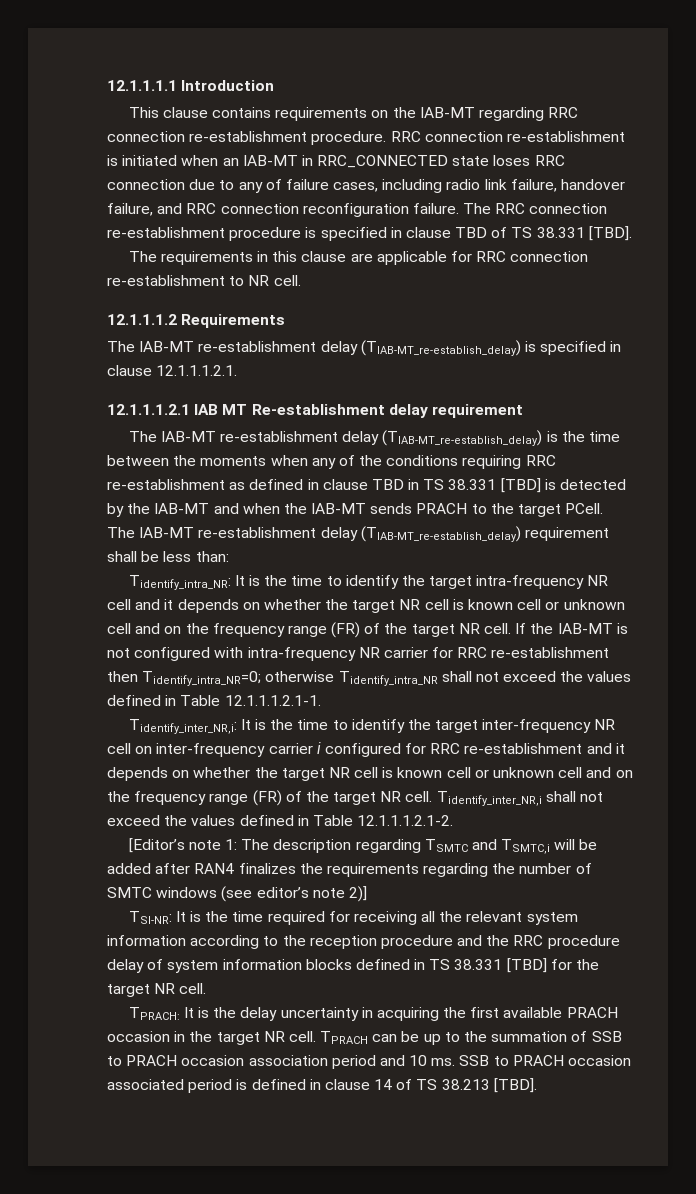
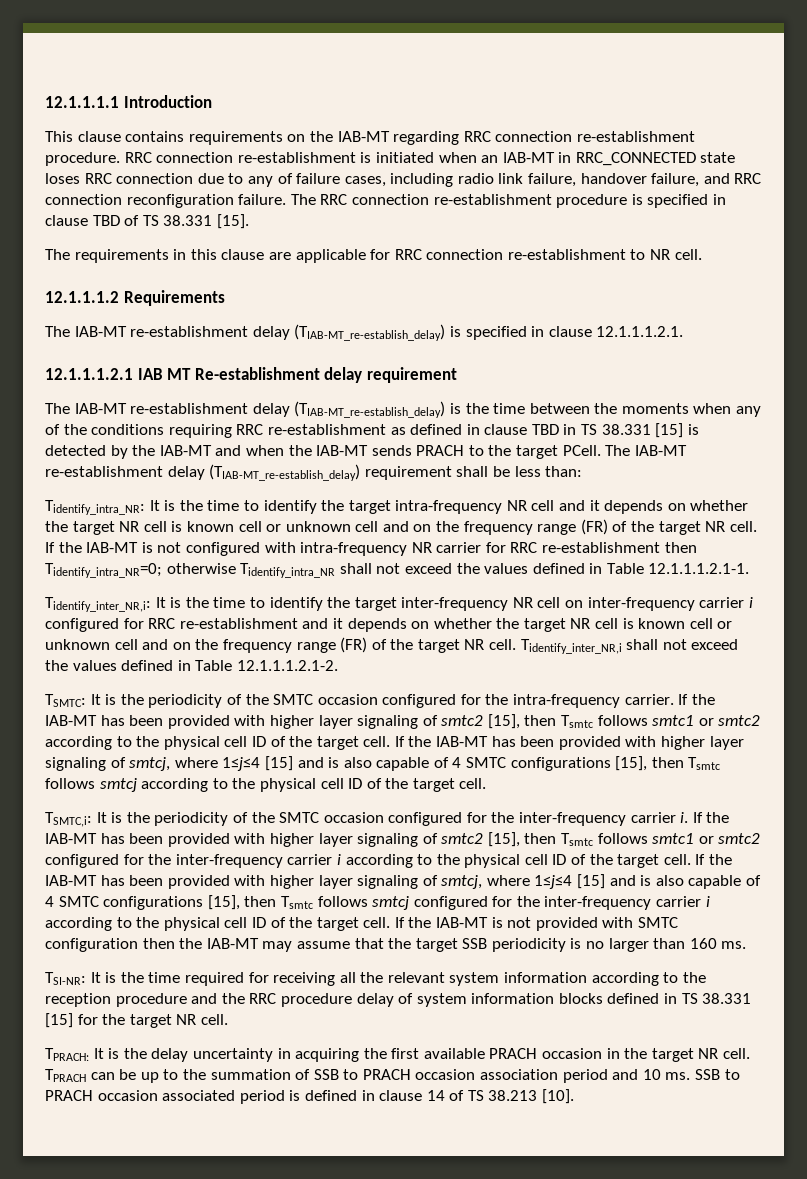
[588,226,632,241] [TBD]. -> [216,214,249,229] [15].
[500,478,541,493] [TBD] -> [655,423,684,438] [15]
[128,838,598,854] [107,863,592,877] [107,886,367,902] [Editor’s note 1: The description regarding TSMTC and TSMTC,i will be added after RAN4 finalizes the requirements regarding the number of SMTC windows (see editor’s note 2)] -> [45,694,715,708] [45,714,761,729] [45,736,744,750] [45,756,721,771] [45,778,487,792] [45,812,730,827] [45,832,761,847] [45,854,733,868] [45,874,762,889] [45,895,710,910] [45,917,679,931] [45,938,747,952] TSMTC: It is the periodicity of the SMTC occasion configured for the intra-frequency carrier. If the IAB-MT has been provided with higher layer signaling of smtc2 [15], then Tsmtc follows smtc1 or smtc2 according to the physical cell ID of the target cell. If the IAB-MT has been provided with higher layer signaling of smtcj, where 1≤j≤4 [15] and is also capable of 4 SMTC configurations [15], then Tsmtc follows smtcj according to the physical cell ID of the target cell. // TSMTC,i: It is the periodicity of the SMTC occasion configured for the inter-frequency carrier i. If the IAB-MT has been provided with higher layer signaling of smtc2 [15], then Tsmtc follows smtc1 or smtc2 configured for the inter-frequency carrier i according to the physical cell ID of the target cell. If the IAB-MT has been provided with higher layer signaling of smtcj, where 1≤j≤4 [15] and is also capable of 4 SMTC configurations [15], then Tsmtc follows smtcj configured for the inter-frequency carrier i according to the physical cell ID of the target cell. If the IAB-MT is not provided with SMTC configuration then the IAB-MT may assume that the target SSB periodicity is no larger than 160 ms.
[506,958,547,973] [TBD] -> [45,1013,73,1028] [15]
[493,1078,537,1093] [TBD]. -> [542,1089,575,1104] [10].

